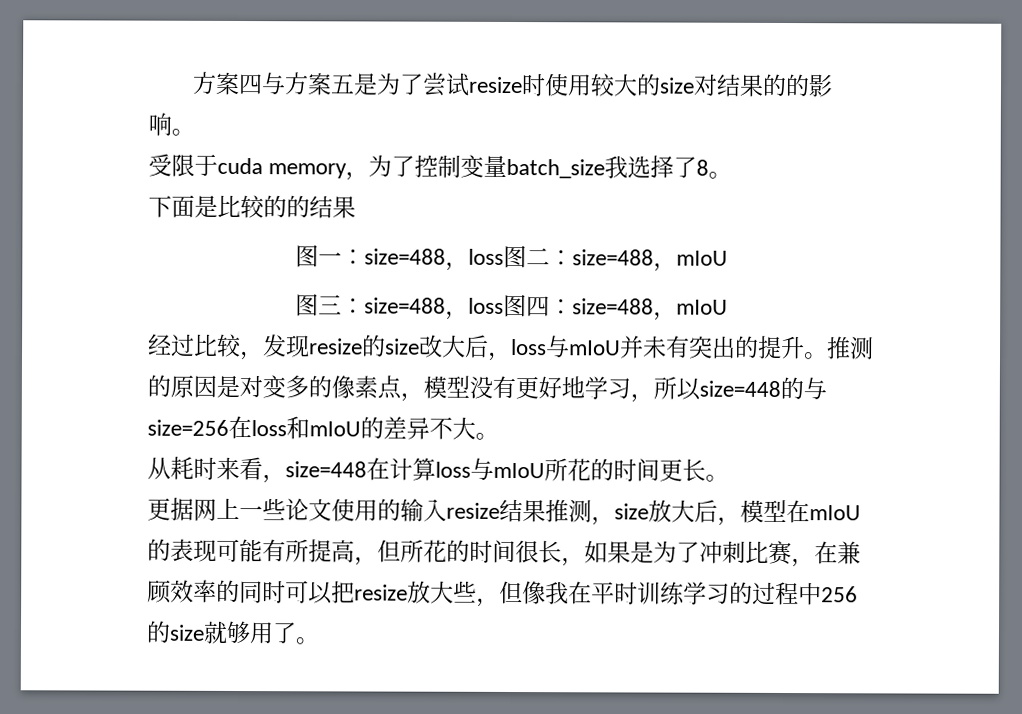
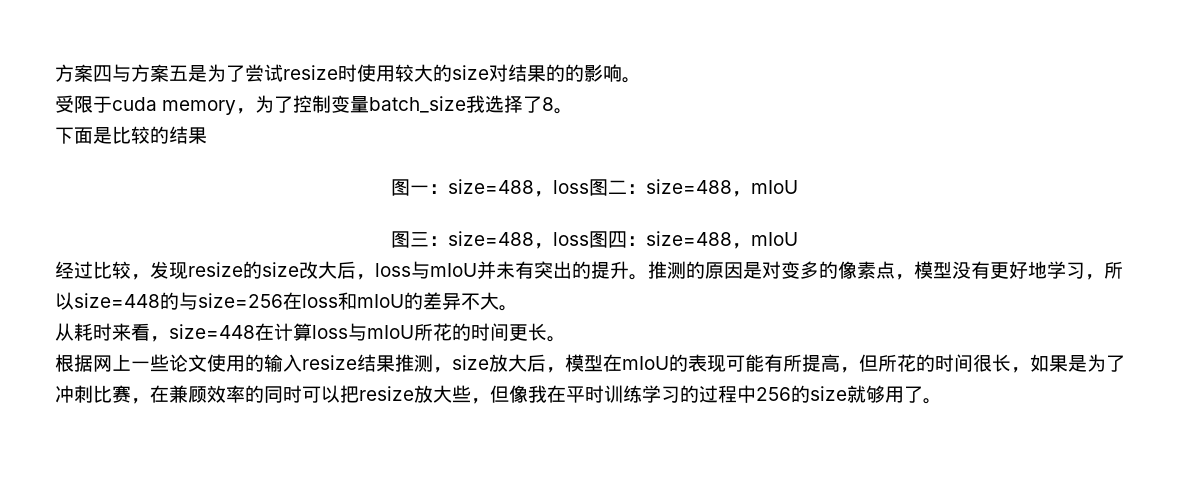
[286,195,310,219] 的 -> (169, 135) none
[147,497,171,521] 更 -> [55,354,74,372] 根

